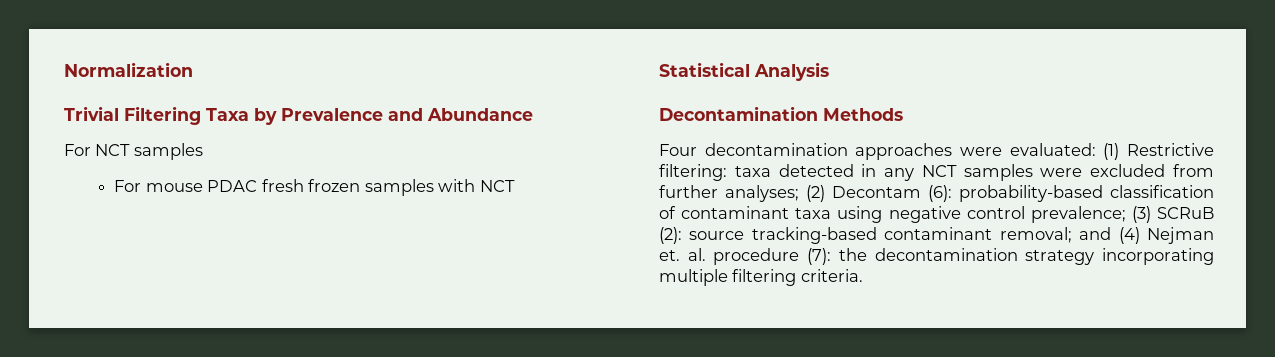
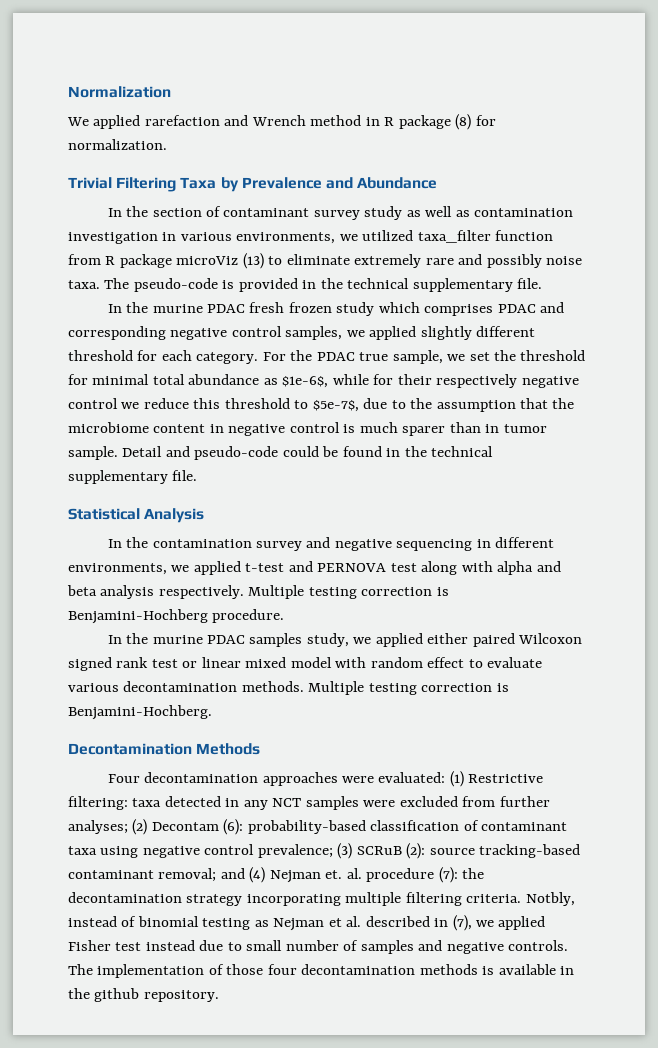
(193, 69) none -> [67,114,496,130] [68,139,167,150] // We applied rarefaction and Wrench method in R package (8) for normalization.
[64,143,203,160] [114,179,515,196] [659,62,829,81] For NCT samples // For mouse PDAC fresh frozen samples with NCT // Statistical Analysis -> [107,206,574,220] [68,230,554,244] [68,253,583,269] [68,278,543,292] [107,302,565,316] [68,326,536,340] [68,350,586,364] [68,374,579,388] [68,398,575,412] [68,422,547,436] [68,446,494,460] [68,470,198,484] [68,508,205,523] [107,537,555,551] [68,561,561,575] [67,585,449,599] [68,609,285,624] [107,633,583,647] [68,657,543,671] [68,681,509,695] [68,705,212,720] In the section of contaminant survey study as well as contamination investigation in various environments, we utilized taxa_filter function from R package microViz (13) to eliminate extremely rare and possibly noise taxa. The pseudo-code is provided in the technical supplementary file. // In the murine PDAC fresh frozen study which comprises PDAC and corresponding negative control samples, we applied slightly different threshold for each category. For the PDAC true sample, we set the threshold for minimal total abundance as $1e-6$, while for their respectively negative control we reduce this threshold to $5e-7$, due to the assumption that the microbiome content in negative control is much sparer than in tumor sample. Detail and pseudo-code could be found in the technical supplementary file. // Statistical Analysis // In the contamination survey and negative sequencing in different environments, we applied t-test and PERNOVA test along with alpha and beta analysis respectively. Multiple testing correction is Benjamini-Hochberg procedure. // In the murine PDAC samples study, we applied either paired Wilcoxon signed rank test or linear mixed model with random effect to evaluate various decontamination methods. Multiple testing correction is Benjamini-Hochberg.
(863, 275) none -> [525,892,575,906] [68,915,546,931] [68,940,569,954] [68,964,575,978] [68,988,219,1002] Notbly, instead of binomial testing as Nejman et al. described in (7), we applied Fisher test instead due to small number of samples and negative controls. The implementation of those four decontamination methods is available in the github repository.

